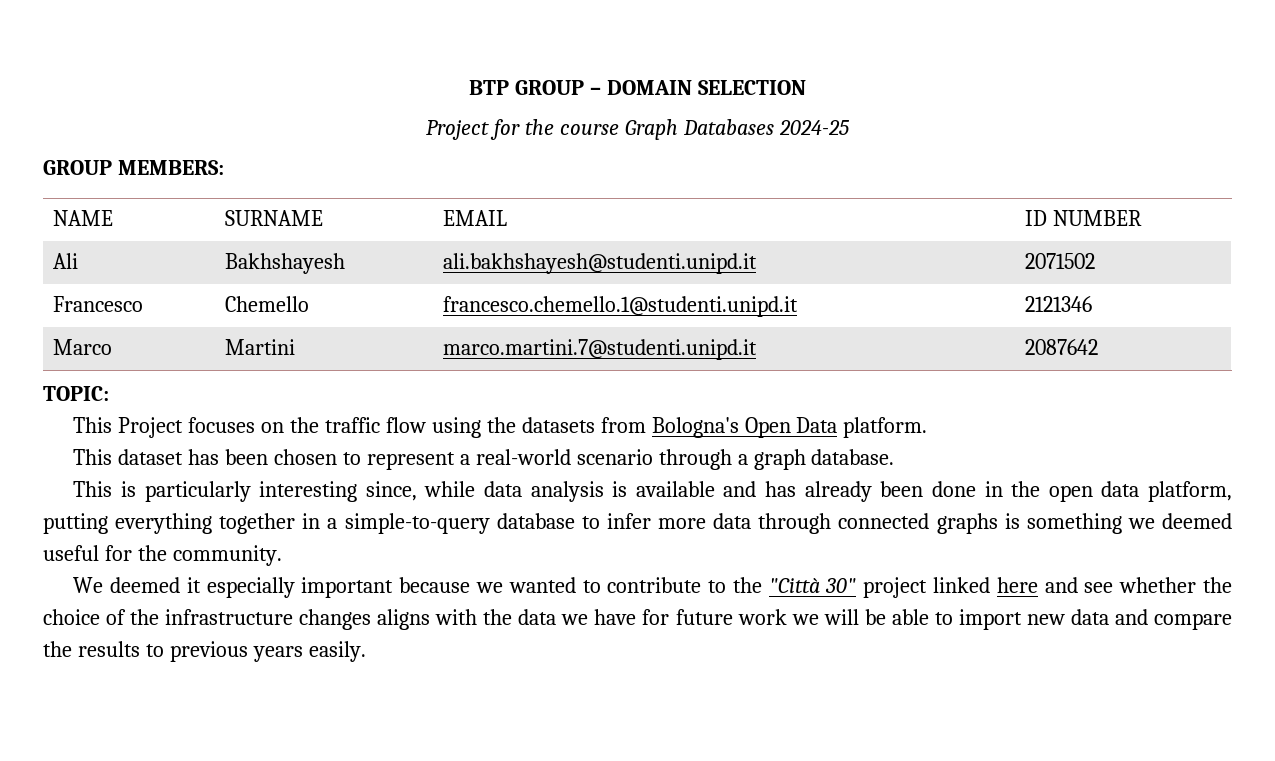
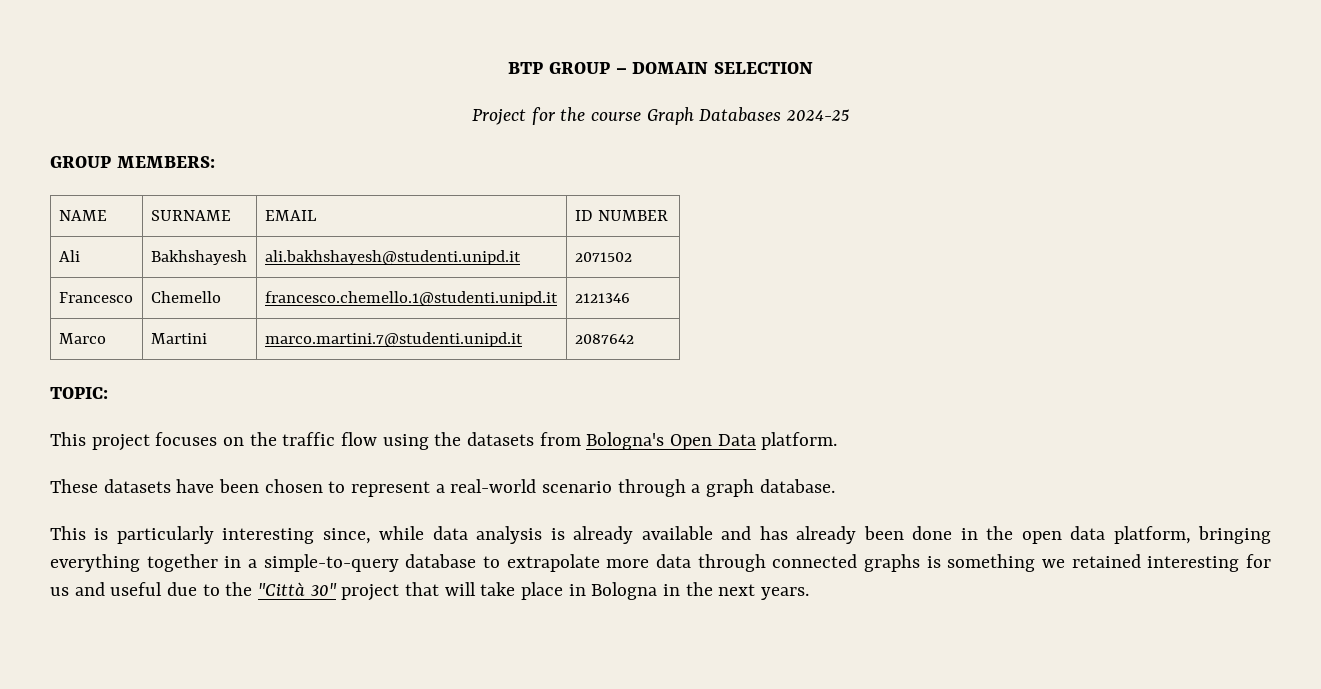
[118,417,184,438] Project -> [91,434,150,451] project
[73,449,220,465] This dataset has -> [50,479,215,493] These datasets have
(628, 489) none -> [573,526,634,544] already
[43,513,108,534] putting -> [1198,526,1271,544] bringing
[606,513,651,529] infer -> [506,554,600,572] extrapolate
[1162,513,1232,529] [43,545,282,566] [73,577,702,598] deemed useful for the community. // We deemed it especially important because we wanted to contribute -> [1071,554,1271,572] [50,582,198,596] retained interesting for us and useful due
[933,577,1232,593] [43,609,1233,630] [43,641,366,662] linked here and see whether the choice of the infrastructure changes aligns with the data we have for future work we will be able to import new data and compare the results to previous years easily. -> [405,582,810,600] that will take place in Bologna in the next years.

